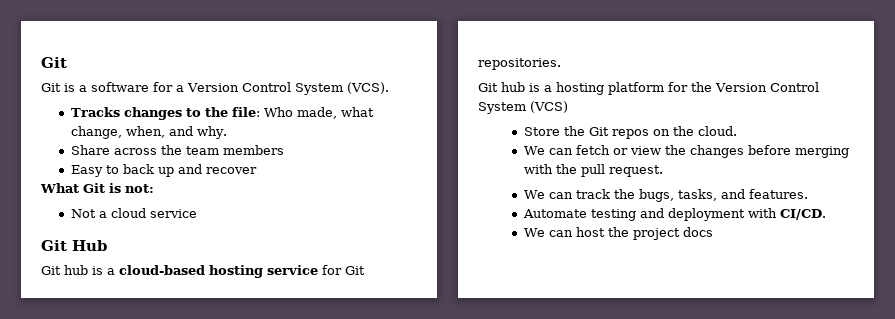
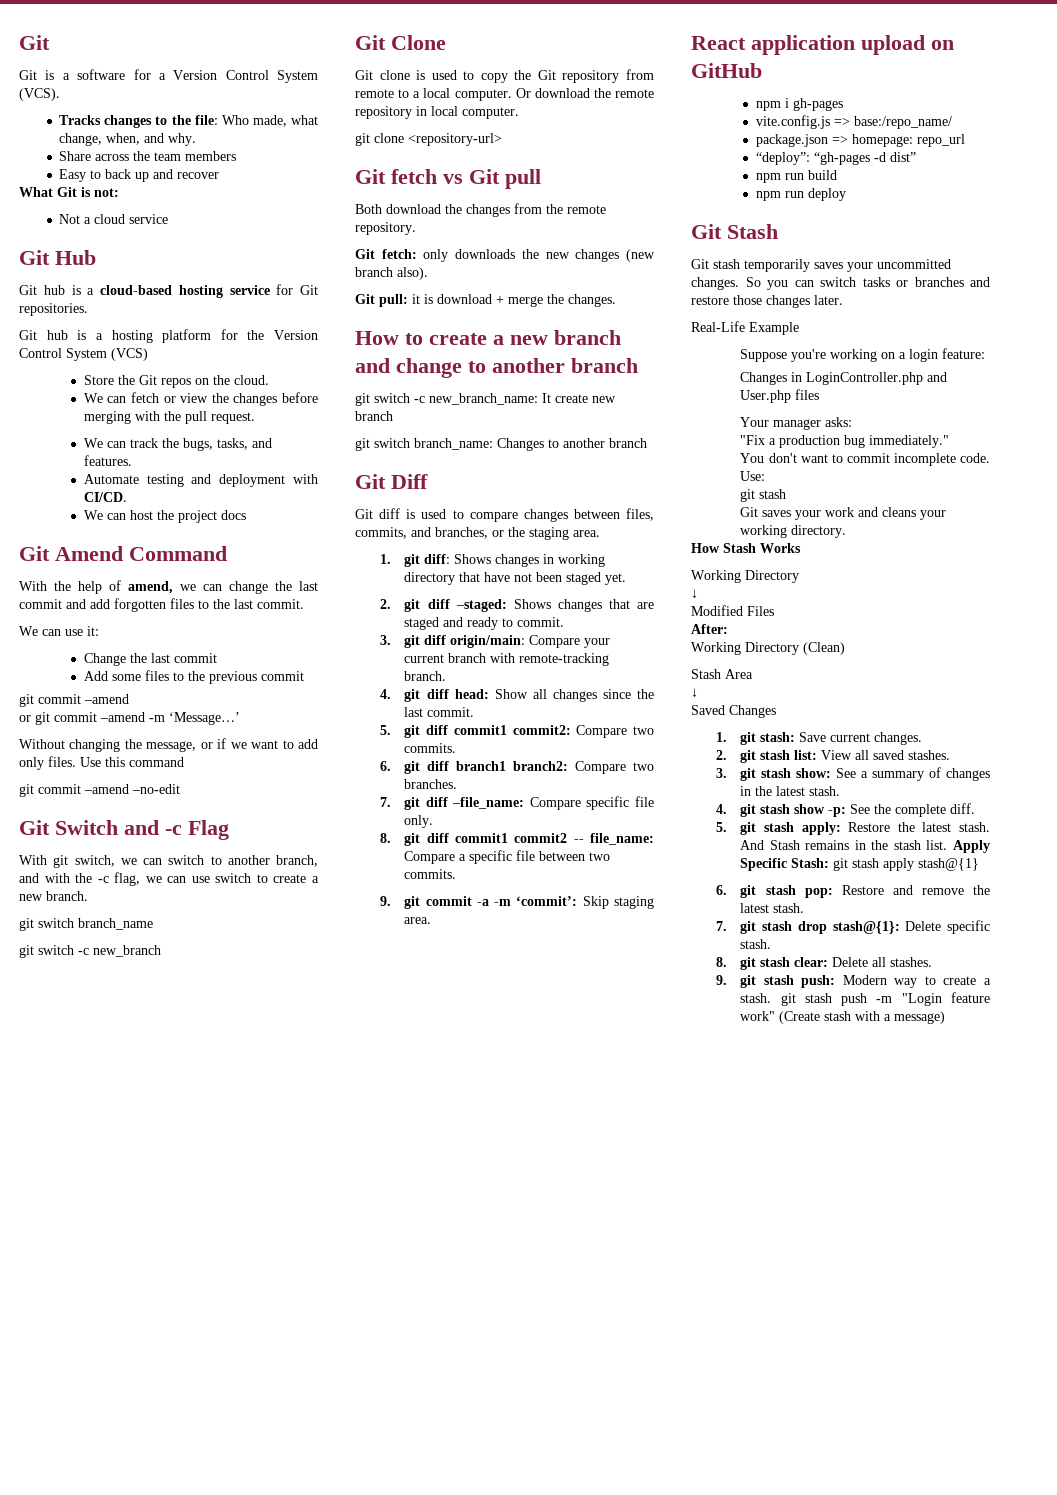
(713, 232) none -> [19,546,227,561] [19,580,318,594] [19,598,304,612] [19,626,99,636] [83,653,217,666] [83,670,304,684] [19,694,129,707] [19,712,240,725] [19,738,319,752] [19,756,184,770] [19,784,180,797] [19,820,229,840] [19,855,318,868] [19,872,319,886] [19,891,88,901] [19,918,153,931] [19,945,161,958] [355,35,446,50] [355,69,654,83] [355,88,654,101] [355,106,519,119] [355,133,502,146] [355,169,541,189] [355,203,606,217] [355,222,416,235] [355,249,655,262] [355,267,428,280] [355,294,616,307] [355,330,621,345] [355,358,638,378] [355,393,616,406] [355,411,393,421] [355,438,647,451] [355,474,428,489] [355,508,654,522] [355,527,600,540] [379,554,606,567] [404,572,627,585] [379,599,654,612] [404,617,565,630] [379,635,611,648] [404,653,610,666] [404,671,447,681] [379,689,654,702] [404,707,475,717] [379,725,654,738] [404,743,457,753] [379,761,654,774] [404,779,458,789] [379,796,654,810] [404,815,434,828] [379,833,654,846] [404,850,611,864] [404,869,457,879] [379,896,654,909] [404,917,432,924] [691,35,954,55] [691,63,762,78] [755,98,843,111] [755,115,952,129] [755,134,965,147] [755,152,916,165] [755,170,837,183] [755,188,846,201] [691,224,778,239] [691,259,951,272] [691,277,990,290] [691,295,843,308] [691,321,799,335] [740,348,986,362] [740,372,948,385] [740,389,820,403] [740,417,853,430] [740,435,950,448] [740,453,990,466] [740,471,766,481] [740,489,787,502] [740,507,947,520] [740,525,847,538] [691,543,801,553] [691,570,799,583] [691,589,698,598] [691,605,774,616] [691,624,728,634] [691,642,845,655] [691,669,753,679] [691,688,698,697] [691,705,776,718] [715,732,923,745] [715,750,951,763] [715,767,990,781] [740,786,841,796] [715,803,976,817] [715,822,990,835] [740,840,990,853] [740,858,980,871] [715,885,990,898] [740,903,805,913] [715,920,990,934] [740,939,772,949] [715,957,933,970] [715,975,991,988] [740,992,990,1006] [740,1011,946,1024] // Git Amend Command // With the help of amend, we can change the last commit and add forgotten files to the last commit. // We can use it: // Change the last commit // Add some files to the previous commit // git commit –amend // or git commit –amend -m ‘Message…’ // Without changing the message, or if we want to add only files. Use this command // git commit –amend –no-edit // Git Switch and -c Flag // With git switch, we can switch to another branch, and with the -c flag, we can use switch to create a new branch. // git switch branch_name // git switch -c new_branch // Git Clone // Git clone is used to copy the Git repository from remote to a local computer. Or download the remote repository in local computer. // git clone <repository-url> // Git fetch vs Git pull // Both download the changes from the remote repository. // Git fetch: only downloads the new changes (new branch also). // Git pull: it is download + merge the changes. // How to create a new branch and change to another branch // git switch -c new_branch_name: It create new branch // git switch branch_name: Changes to another branch // Git Diff // Git diff is used to compare changes between files, commits, and branches, or the staging area. // 1. git diff: Shows changes in working directory that have not been staged yet. // 2. git diff –staged: Shows changes that are staged and ready to commit. // 3. git diff origin/main: Compare your current branch with remote-tracking branch. // 4. git diff head: Show all changes since the last commit. // 5. git diff commit1 commit2: Compare two commits. // 6. git diff branch1 branch2: Compare two branches. // 7. git diff –file_name: Compare specific file only. // 8. git diff commit1 commit2 -- file_name: Compare a specific file between two commits. // 9. git commit -a -m ‘commit’: Skip staging area. // React application upload on GitHub // npm i gh-pages // vite.config.js => base:/repo_name/ // package.json => homepage: repo_url // “deploy”: “gh-pages -d dist” // npm run build // npm run deploy // Git Stash // Git stash temporarily saves your uncommitted changes. So you can switch tasks or branches and restore those changes later. // Real-Life Example // Suppose you're working on a login feature: // Changes in LoginController.php and User.php files // Your manager asks: // "Fix a production bug immediately." // You don't want to commit incomplete code. Use: // git stash // Git saves your work and cleans your working directory. // How Stash Works // Working Directory // ↓ // Modified Files // After: // Working Directory (Clean) // Stash Area // ↓ // Saved Changes // 1. git stash: Save current changes. // 2. git stash list: View all saved stashes. // 3. git stash show: See a summary of changes in the latest stash. // 4. git stash show -p: See the complete diff. // 5. git stash apply: Restore the latest stash. And Stash remains in the stash list. Apply Specific Stash: git stash apply stash@{1} // 6. git stash pop: Restore and remove the latest stash. // 7. git stash drop stash@{1}: Delete specific stash. // 8. git stash clear: Delete all stashes. // 9. git stash push: Modern way to create a stash. git stash push -m "Login feature work" (Create stash with a message)

